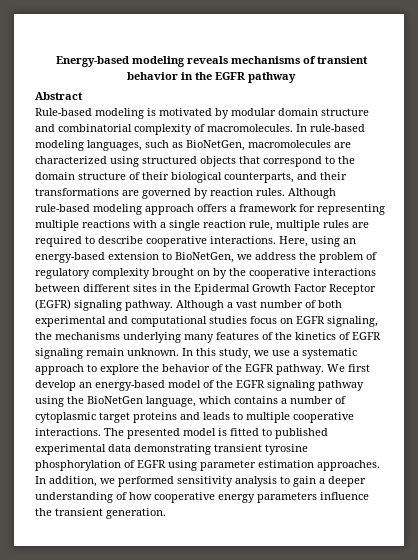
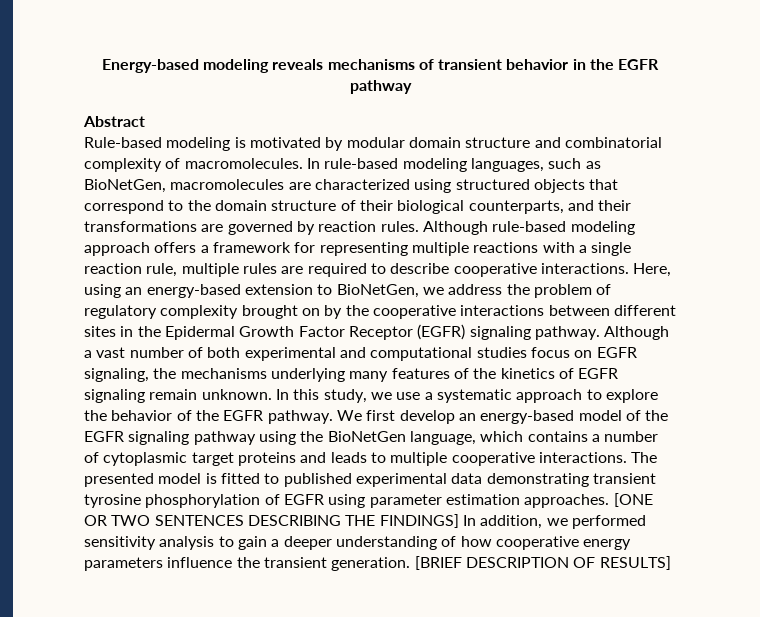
(380, 465) none -> [613,493,653,507] [84,514,459,528] [ONE OR TWO SENTENCES DESCRIBING THE FINDINGS]
(166, 513) none -> [414,556,671,570] [BRIEF DESCRIPTION OF RESULTS]

